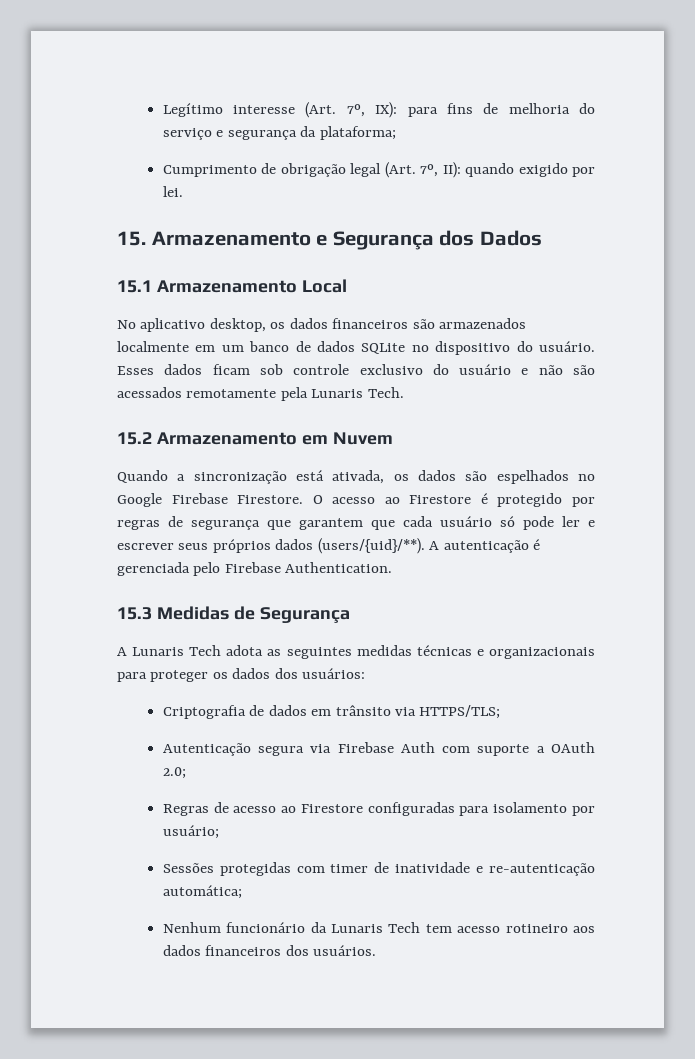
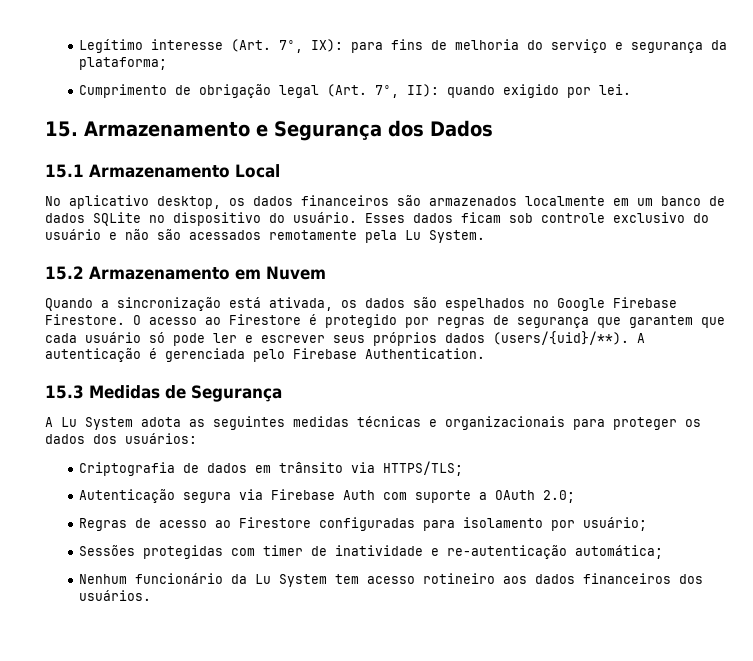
[311,387,404,398] Lunaris Tech. -> [405,230,485,243] Lu System.
[132,645,222,656] Lunaris Tech -> [61,417,133,430] Lu System
[330,922,421,933] Lunaris Tech -> [254,574,327,587] Lu System

